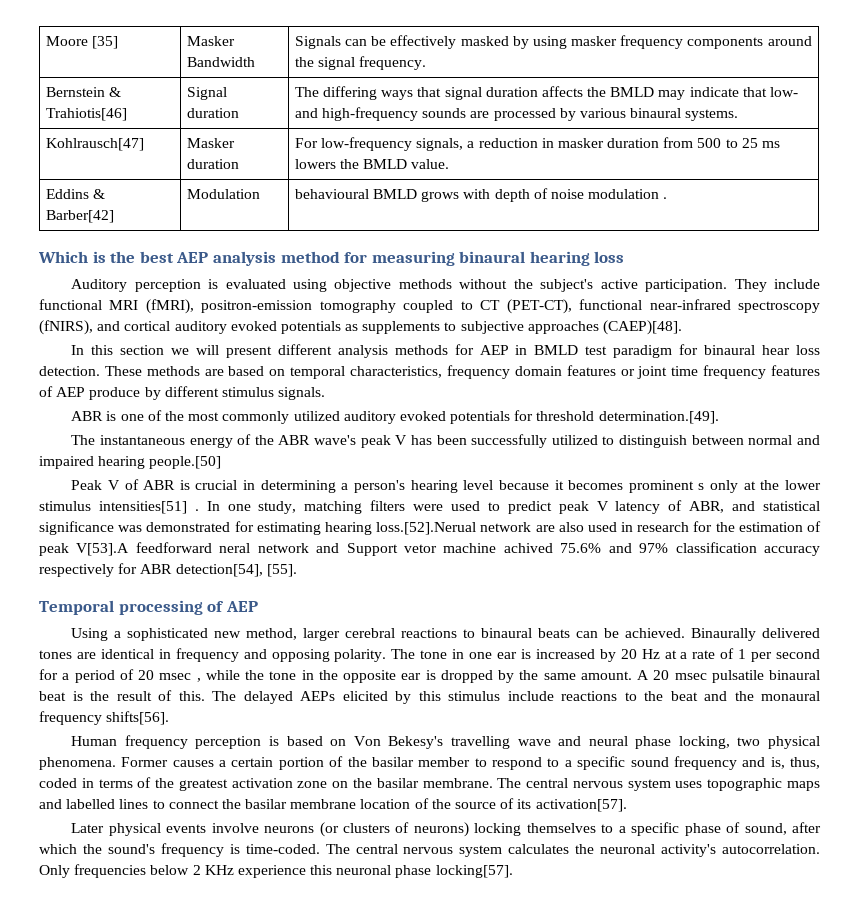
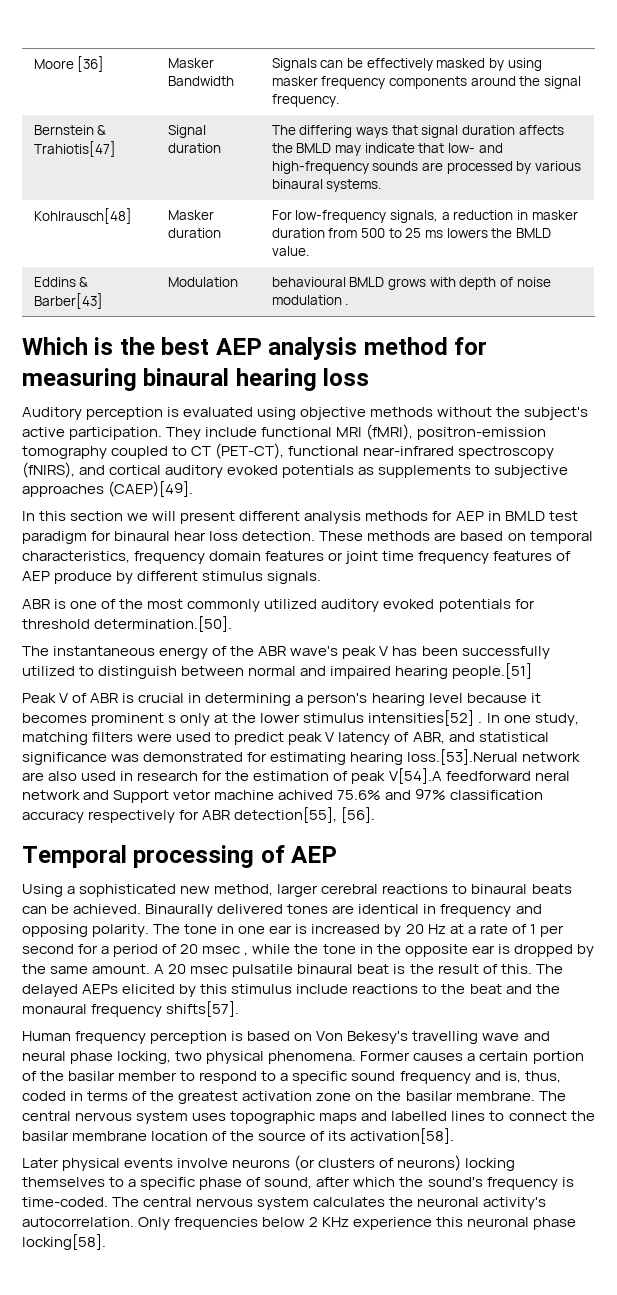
[91,36,118,49] [35] -> [77,56,105,72] [36]
[45,108,127,121] Trahiotis[46] -> [33,141,116,157] Trahiotis[47]
[45,138,144,151] Kohlrausch[47] -> [33,208,132,224] Kohlrausch[48]
[45,210,114,223] Barber[42] -> [33,293,103,309] Barber[43]
[603,320,683,335] (CAEP)[48]. -> [108,481,194,497] (CAEP)[49].
[598,411,719,424] determination.[49]. -> [94,616,233,632] determination.[50].
[149,456,222,469] people.[50] -> [452,663,533,679] people.[51]
[98,501,187,514] intensities[51] -> [368,710,475,726] intensities[52]
[376,522,477,535] loss.[52].Nerual -> [407,749,519,765] loss.[53].Nerual
[76,543,130,556] V[53].A -> [388,768,442,784] V[54].A
[175,564,297,577] detection[54], [55]. -> [234,807,376,823] detection[55], [56].
[106,711,170,725] shifts[56]. -> [166,1001,240,1017] shifts[57].
[535,799,627,812] activation[57]. -> [350,1128,455,1144] activation[58].
[435,865,513,878] locking[57]. -> [22,1234,106,1250] locking[58].

